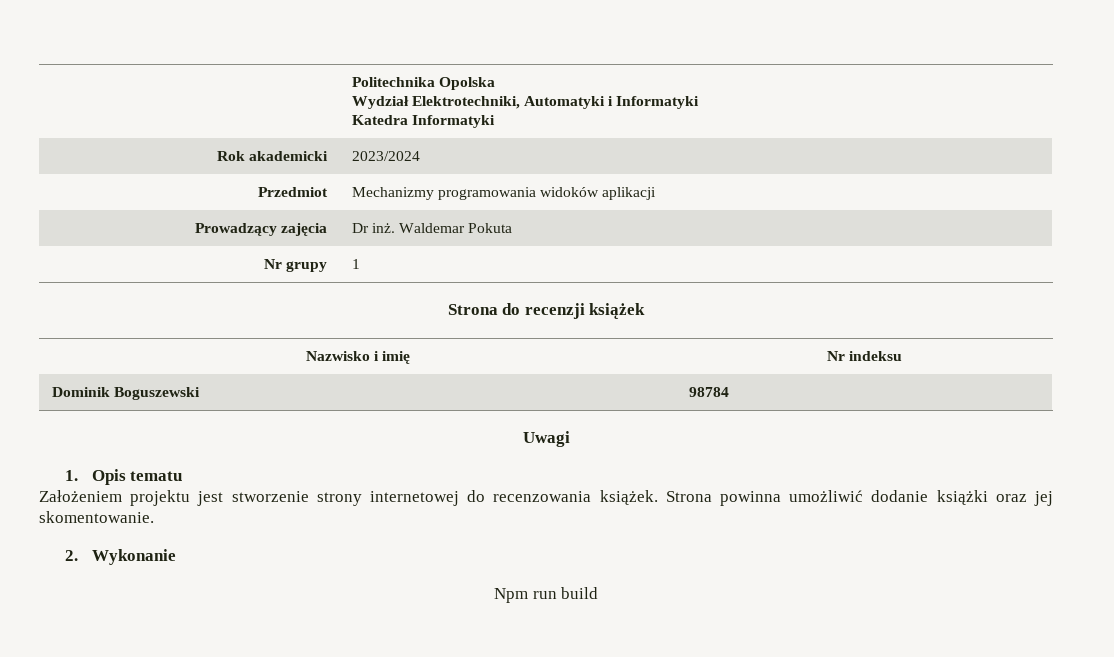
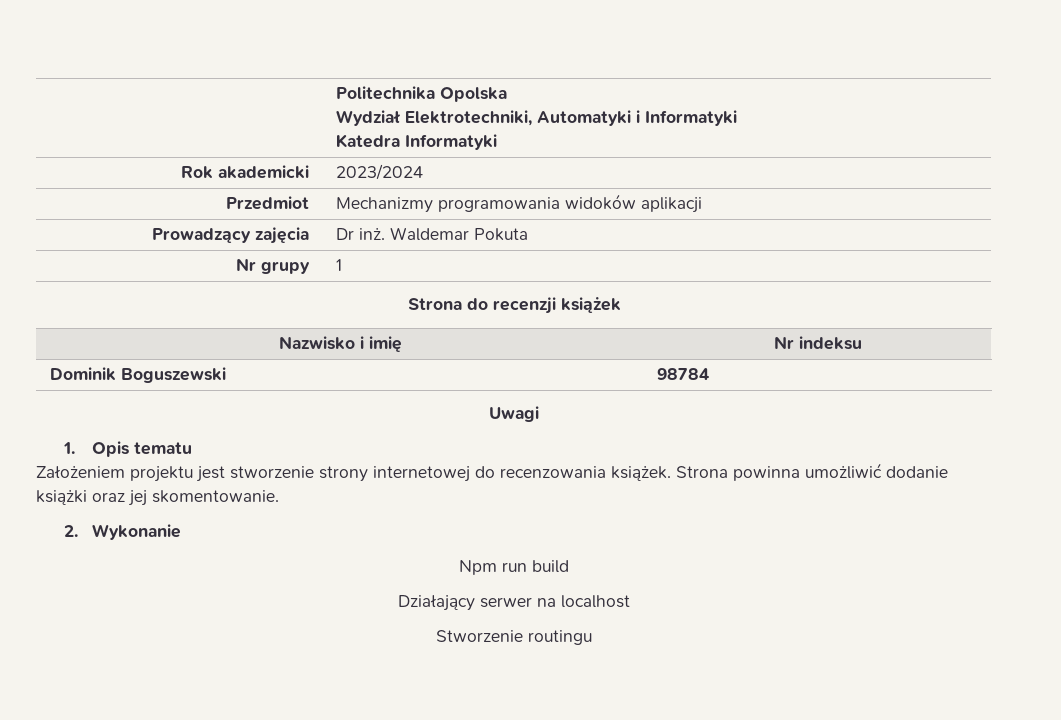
(599, 593) none -> [398,595,630,611] [436,630,592,645] // Działający serwer na localhost // Stworzenie routingu

